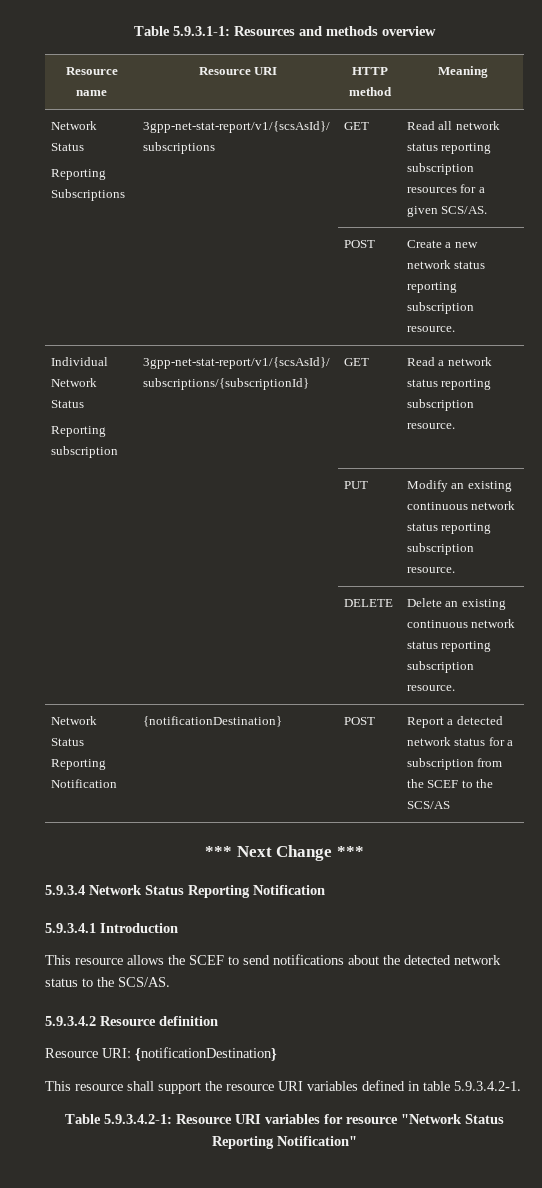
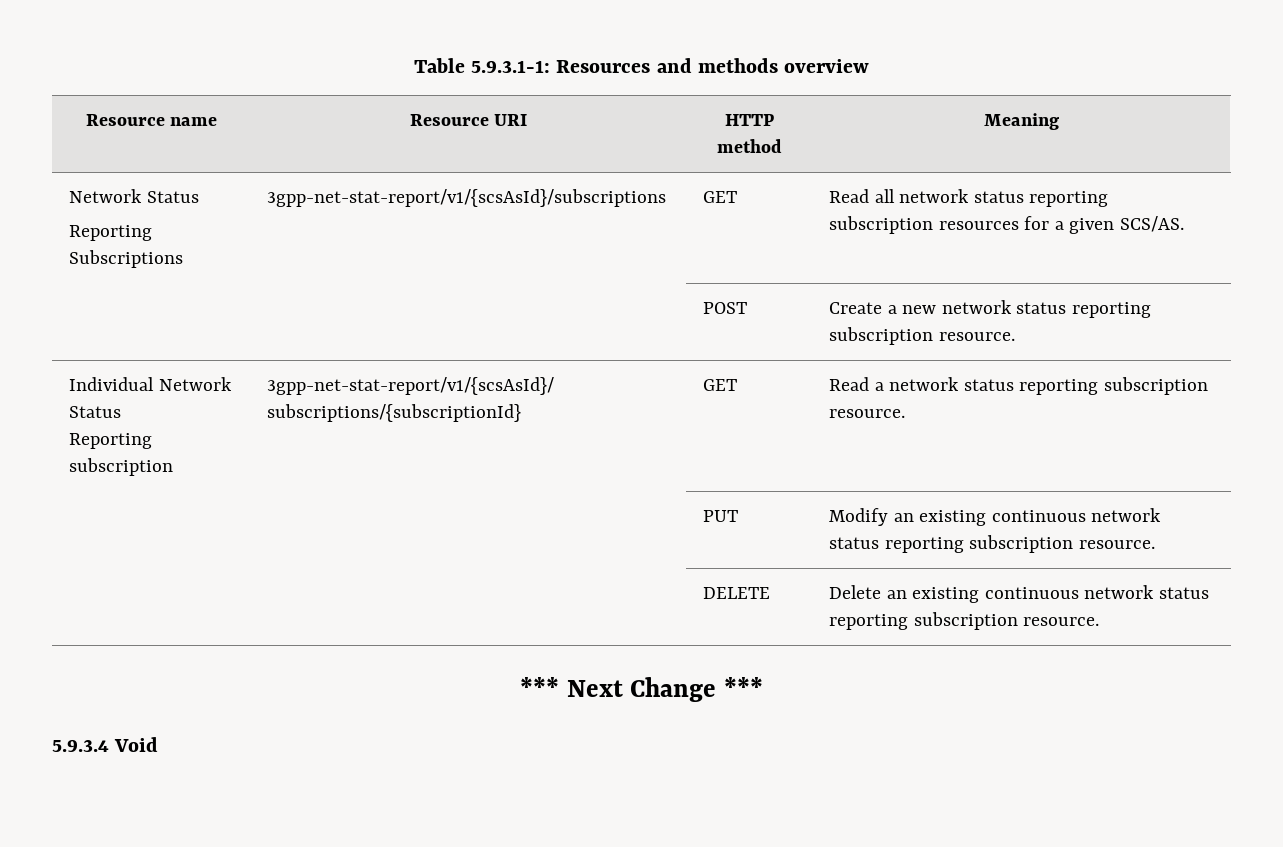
[50,716,97,725] [50,738,84,746] [50,759,106,770] [50,779,117,788] [142,716,282,727] [343,717,375,725] [406,716,503,728] [406,737,514,746] [406,758,503,770] [406,779,494,788] [406,801,450,809] // Network Status Reporting Notification | {notificationDestination} | POST | Report a detected network status for a subscription from the SCEF to the SCS/AS -> (1100, 621) none
[89,885,325,898] [45,923,178,933] [45,954,501,965] [45,977,170,987] [45,1016,218,1026] [45,1047,277,1061] [45,1080,521,1094] [65,1114,504,1124] [212,1136,357,1149] Network Status Reporting Notification // 5.9.3.4.1 Introduction // This resource allows the SCEF to send notifications about the detected network status to the SCS/AS. // 5.9.3.4.2 Resource definition // Resource URI: {notificationDestination} // This resource shall support the resource URI variables defined in table 5.9.3.4.2-1. // Table 5.9.3.4.2-1: Resource URI variables for resource "Network Status Reporting Notification" -> [114,737,159,752] Void

